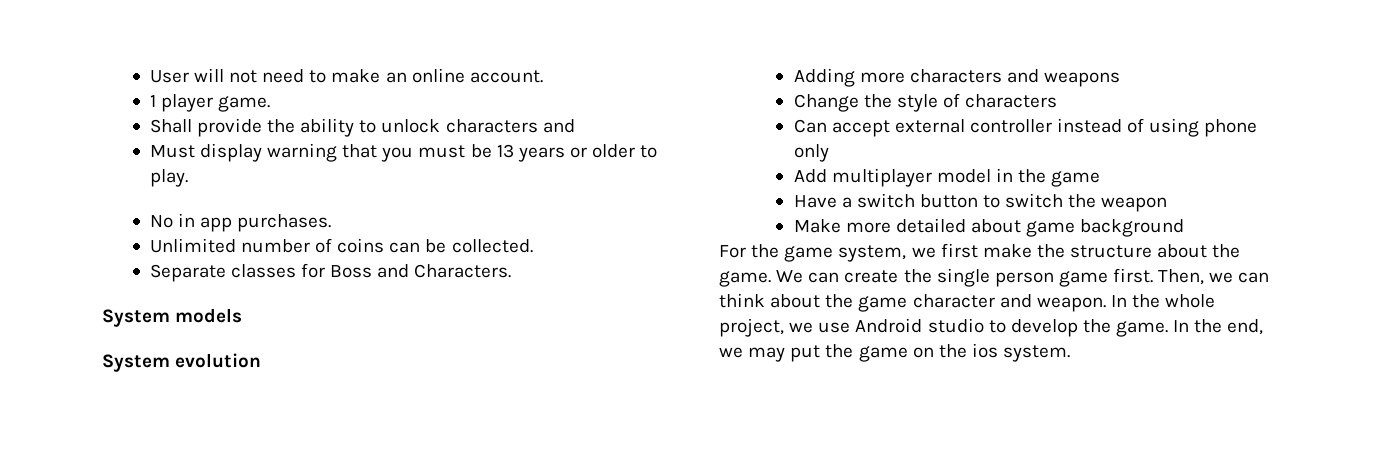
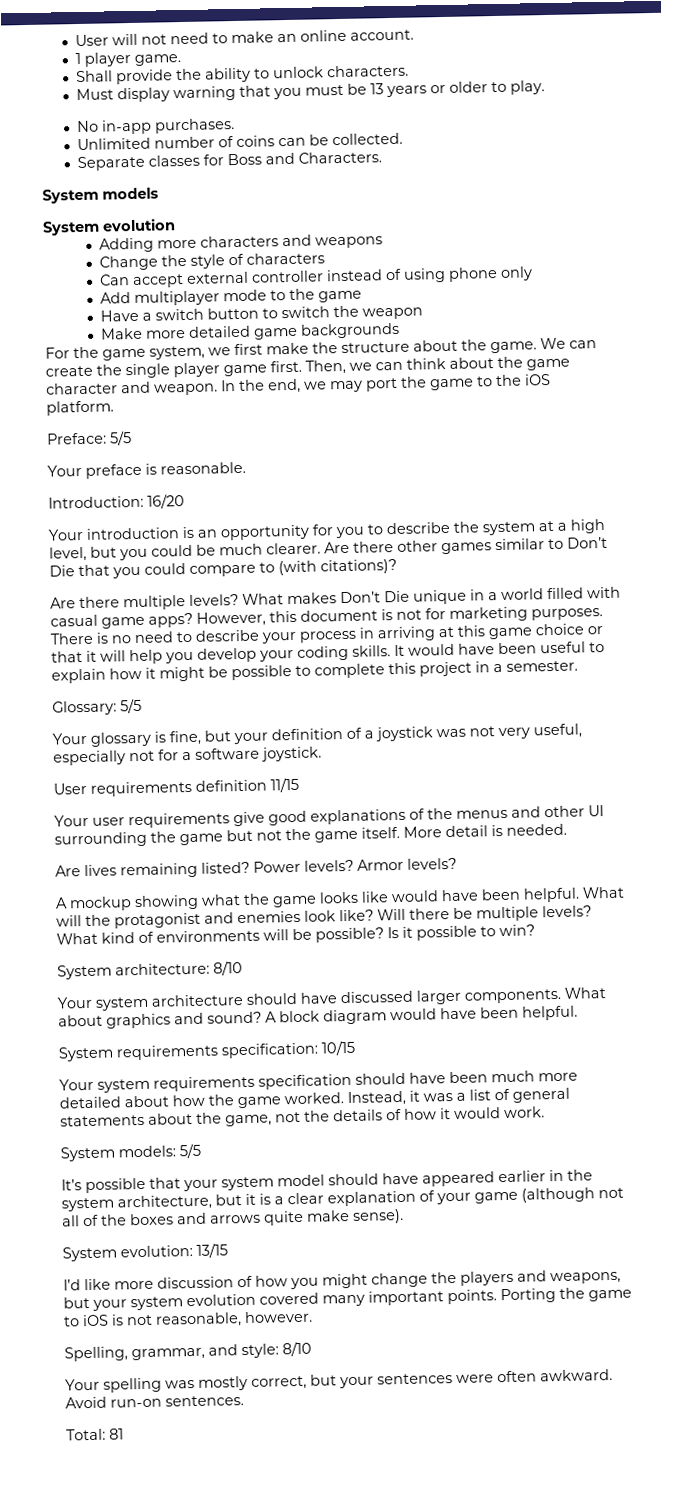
[445,119,575,133] characters and -> [327,64,410,78] characters.
[177,213,232,232] in app -> [102,119,153,135] in-app
[936,168,1013,183] model in -> [223,289,287,302] mode to
[970,219,1185,237] about game background -> [254,322,401,340] game backgrounds
[994,272,1054,287] person -> [173,362,220,378] player
[1165,294,1216,308] [719,318,1223,337] whole project, we use Android studio to develop the game. In the -> (265, 385) none
[790,343,1071,362] put the game on the ios system. -> [366,373,551,392] [46,400,114,416] [47,431,132,446] [47,461,246,479] [48,494,185,509] [48,518,606,541] [49,536,608,562] [49,558,397,579] [50,586,621,611] [50,606,603,629] [50,623,603,645] [51,641,605,665] [51,660,578,684] [52,698,142,716] [52,723,582,747] [53,746,322,766] [53,777,299,797] [54,805,604,829] [54,823,567,848] [55,857,457,879] [55,886,625,912] [56,905,592,929] [56,924,535,945] [57,961,243,980] [57,987,606,1011] [58,1005,578,1029] [58,1040,355,1062] [59,1070,578,1093] [59,1087,570,1109] [60,1106,545,1127] [60,1143,201,1162] [61,1169,593,1194] [61,1187,624,1212] [62,1208,404,1227] [62,1243,228,1262] [63,1270,621,1291] [63,1287,632,1311] [63,1310,313,1328] [64,1341,312,1362] [65,1368,613,1393] [65,1395,244,1409] [66,1428,124,1441] port the game to the iOS platform. // Preface: 5/5 // Your preface is reasonable. // Introduction: 16/20 // Your introduction is an opportunity for you to describe the system at a high level, but you could be much clearer. Are there other games similar to Don’t Die that you could compare to (with citations)? // Are there multiple levels? What makes Don’t Die unique in a world filled with casual game apps? However, this document is not for marketing purposes. There is no need to describe your process in arriving at this game choice or that it will help you develop your coding skills. It would have been useful to explain how it might be possible to complete this project in a semester. // Glossary: 5/5 // Your glossary is fine, but your definition of a joystick was not very useful, especially not for a software joystick. // User requirements definition 11/15 // Your user requirements give good explanations of the menus and other UI surrounding the game but not the game itself. More detail is needed. // Are lives remaining listed? Power levels? Armor levels? // A mockup showing what the game looks like would have been helpful. What will the protagonist and enemies look like? Will there be multiple levels? What kind of environments will be possible? Is it possible to win? // System architecture: 8/10 // Your system architecture should have discussed larger components. What about graphics and sound? A block diagram would have been helpful. // System requirements specification: 10/15 // Your system requirements specification should have been much more detailed about how the game worked. Instead, it was a list of general statements about the game, not the details of how it would work. // System models: 5/5 // It’s possible that your system model should have appeared earlier in the system architecture, but it is a clear explanation of your game (although not all of the boxes and arrows quite make sense). // System evolution: 13/15 // I’d like more discussion of how you might change the players and weapons, but your system evolution covered many important points. Porting the game to iOS is not reasonable, however. // Spelling, grammar, and style: 8/10 // Your spelling was mostly correct, but your sentences were often awkward. Avoid run-on sentences. // Total: 81

